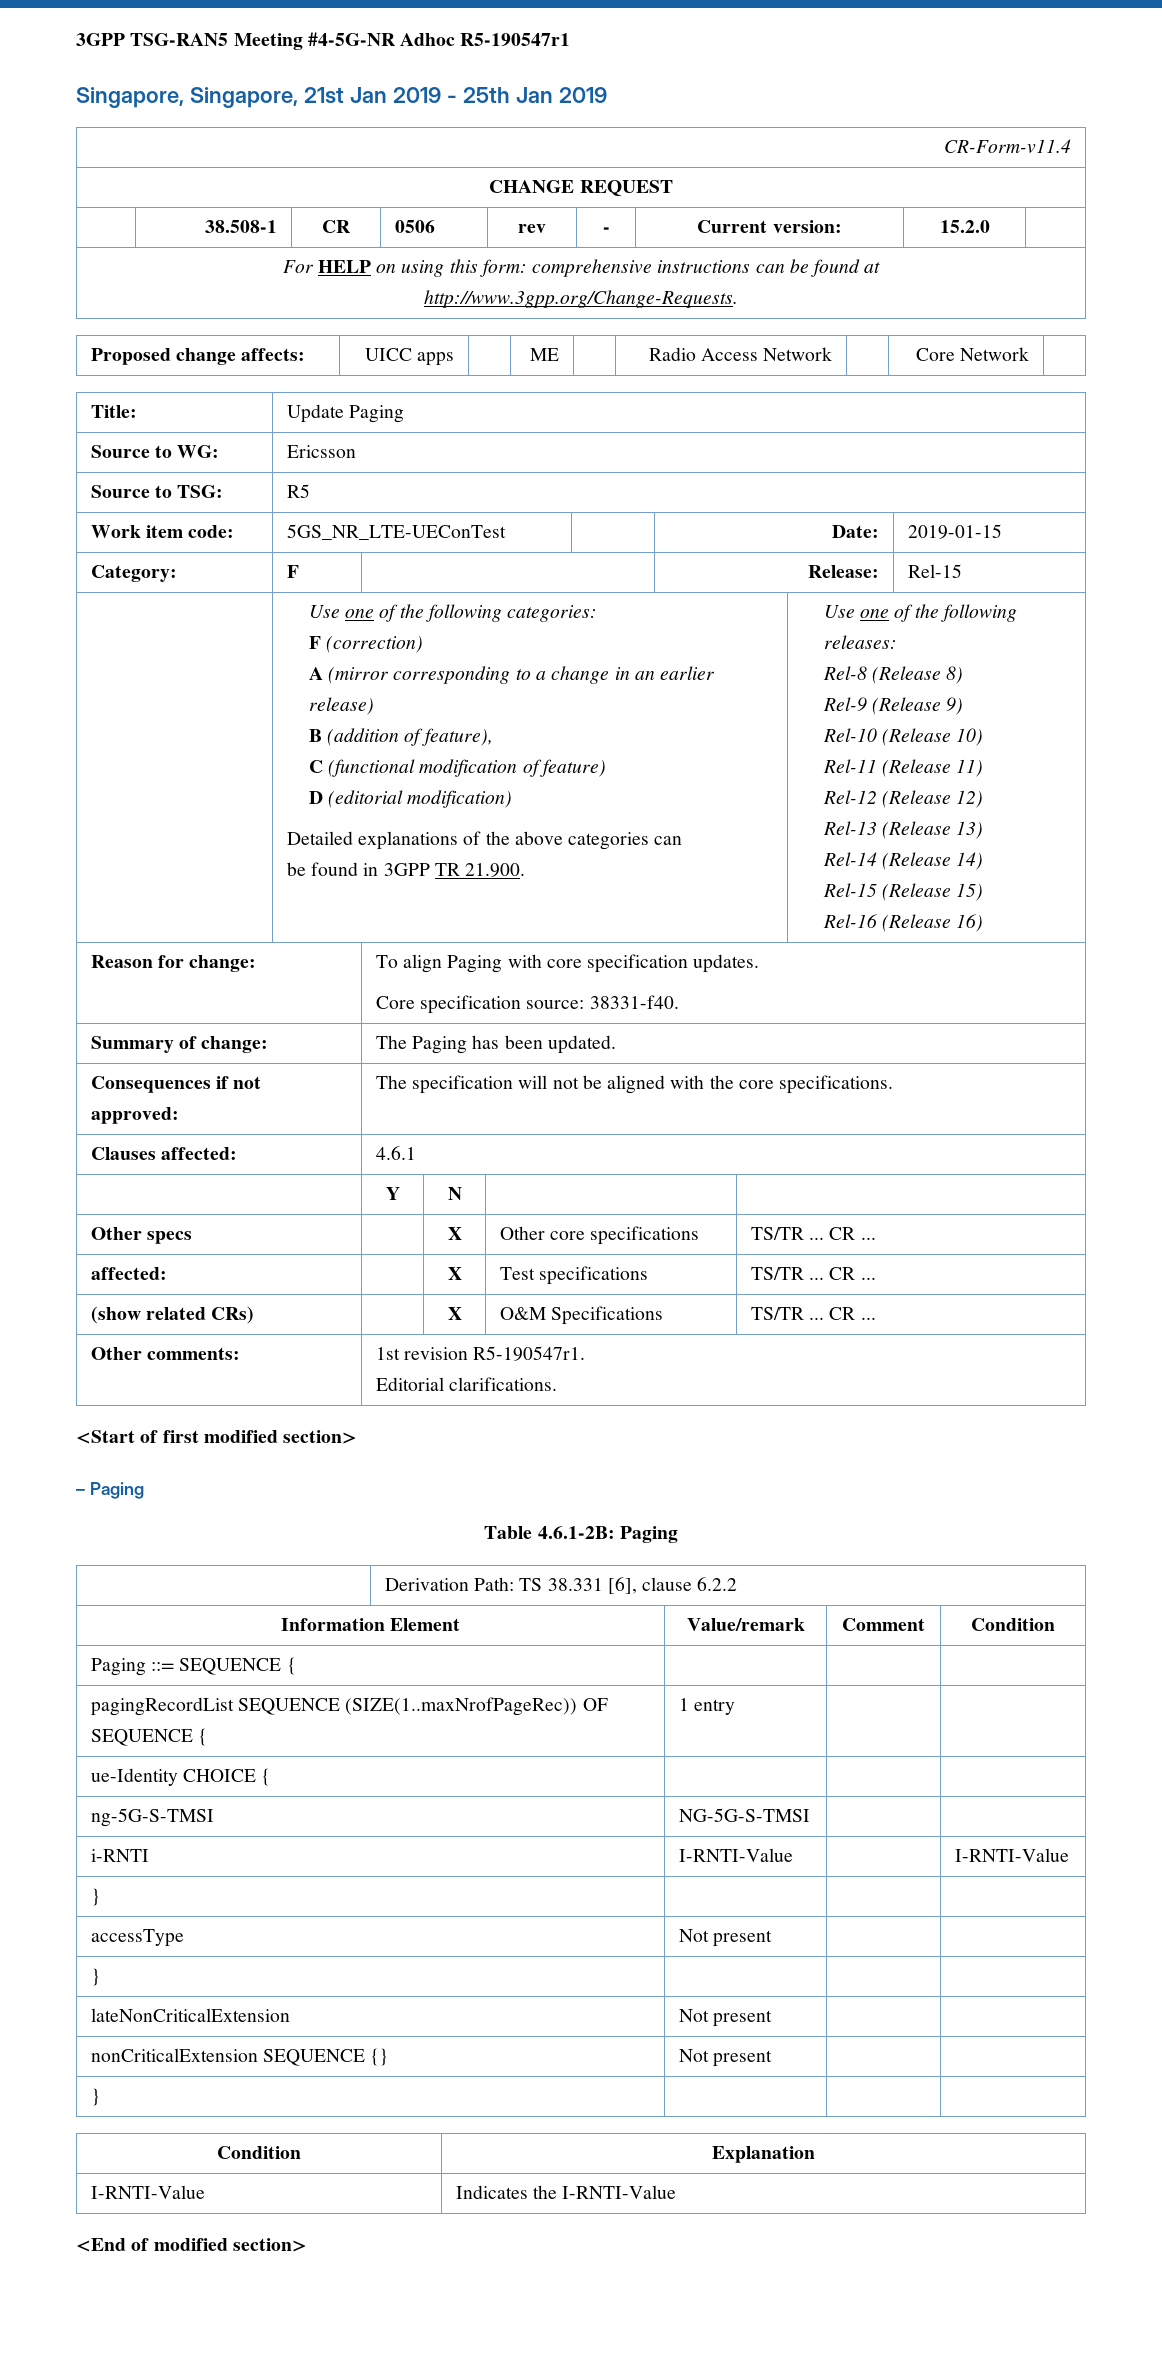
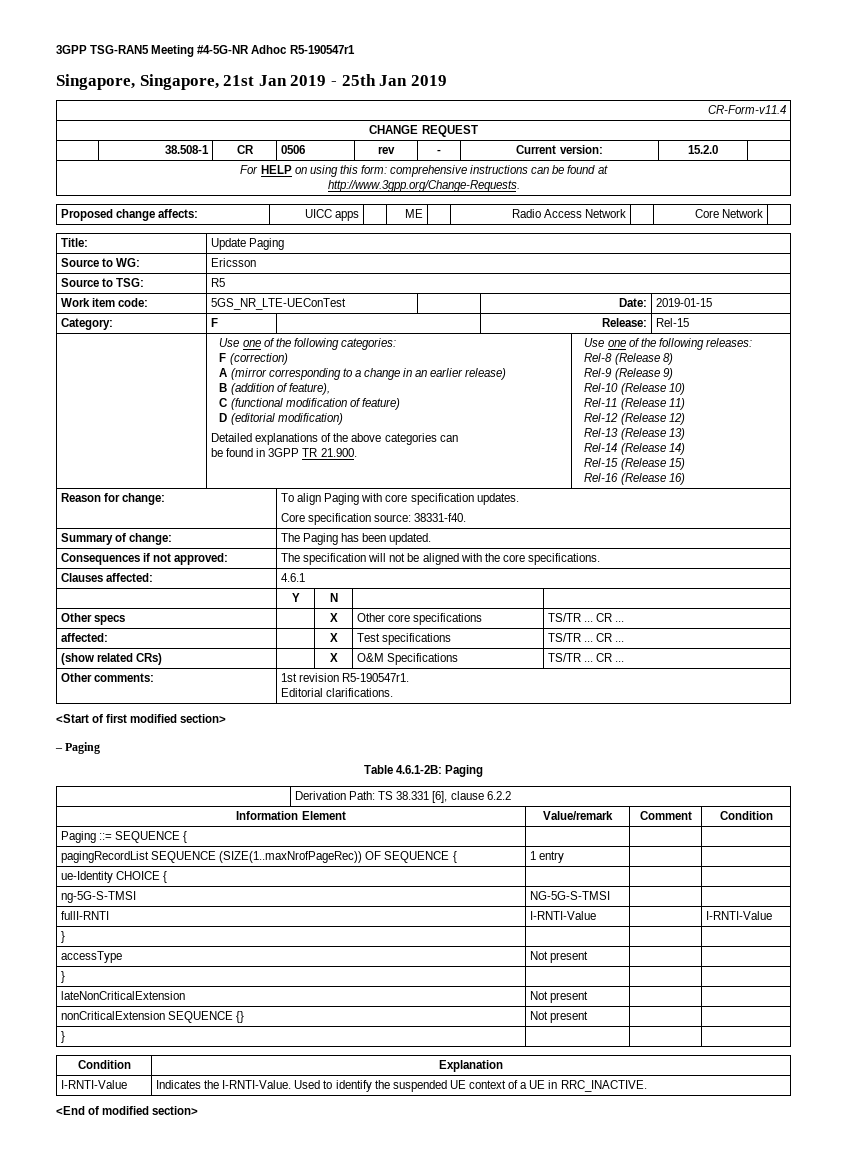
[90,1849,149,1862] i-RNTI -> [61,911,110,920] fullI-RNTI
[562,2185,677,2199] I-RNTI-Value -> [222,1080,647,1092] I-RNTI-Value. Used to identify the suspended UE context of a UE in RRC_INACTIVE.

